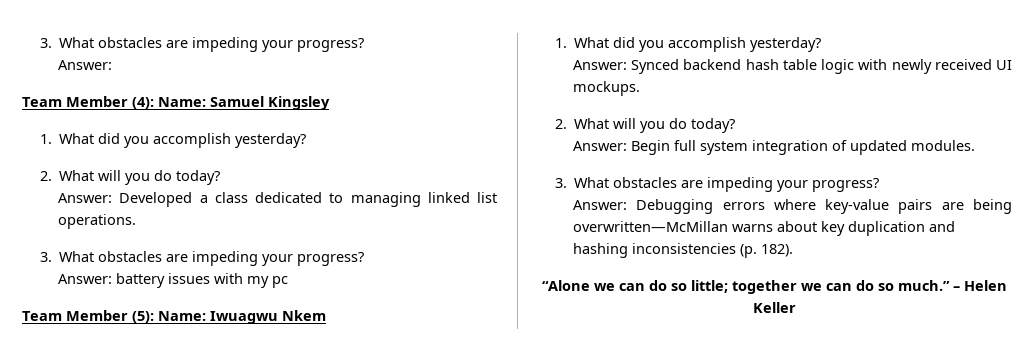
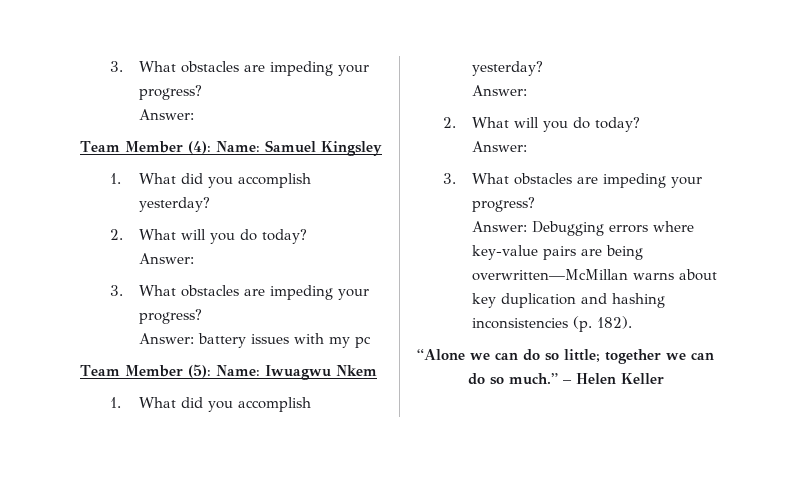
[119,192,497,207] [58,214,137,229] Developed a class dedicated to managing linked list operations. -> (195, 258) none
[631,59,1012,74] [573,81,641,96] [555,118,736,133] [573,140,976,155] Synced backend hash table logic with newly received UI mockups. // 2. What will you do today? // Answer: Begin full system integration of updated modules. -> [442,117,641,132] [472,141,528,152] // 2. What will you do today? // Answer:

